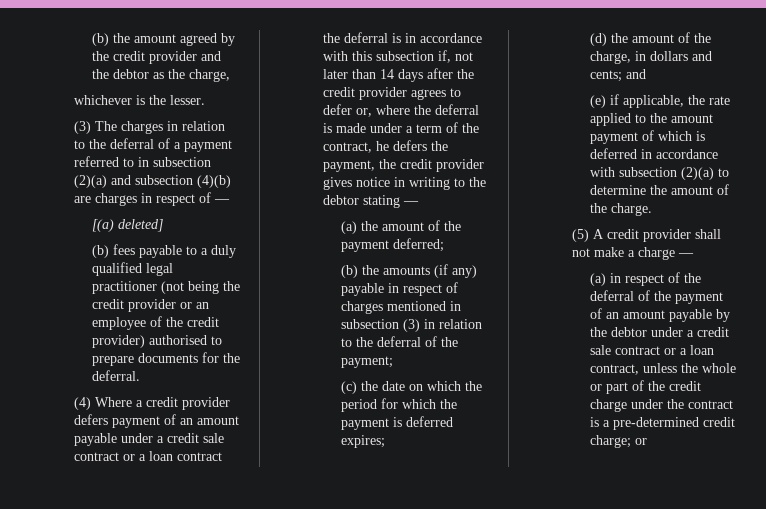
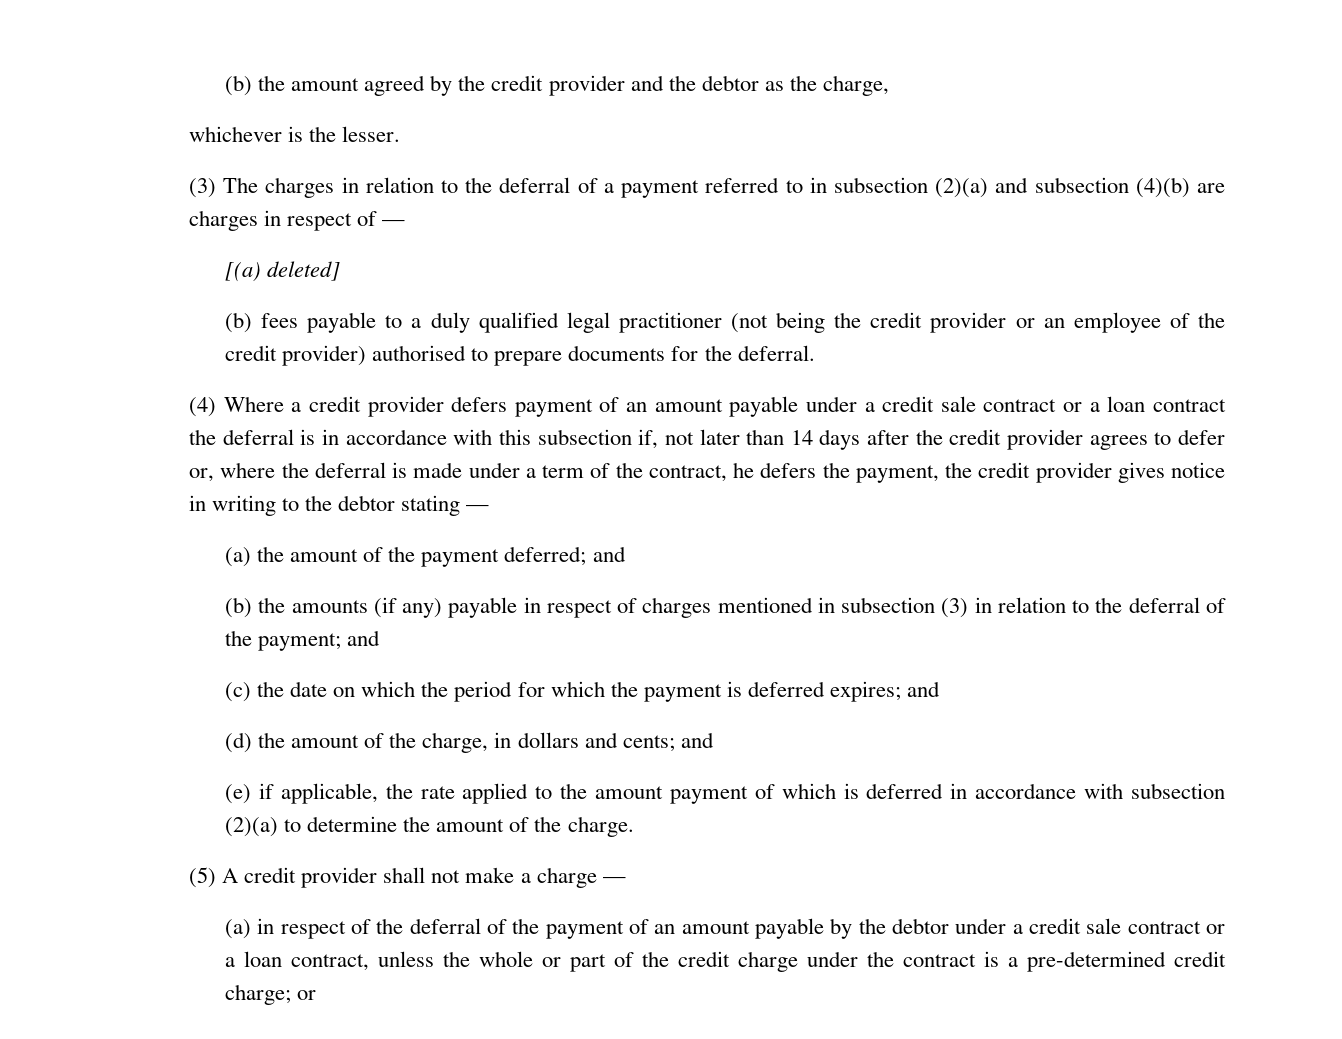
(444, 245) none -> [592,546,626,562] and
(393, 362) none -> [347,630,381,646] and
(385, 441) none -> [907,681,941,697] and

